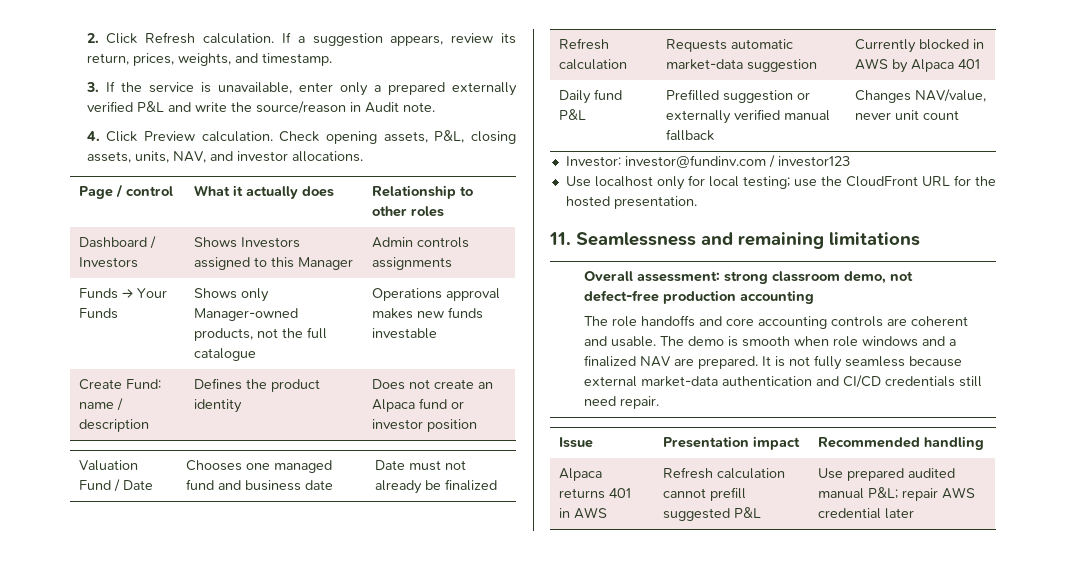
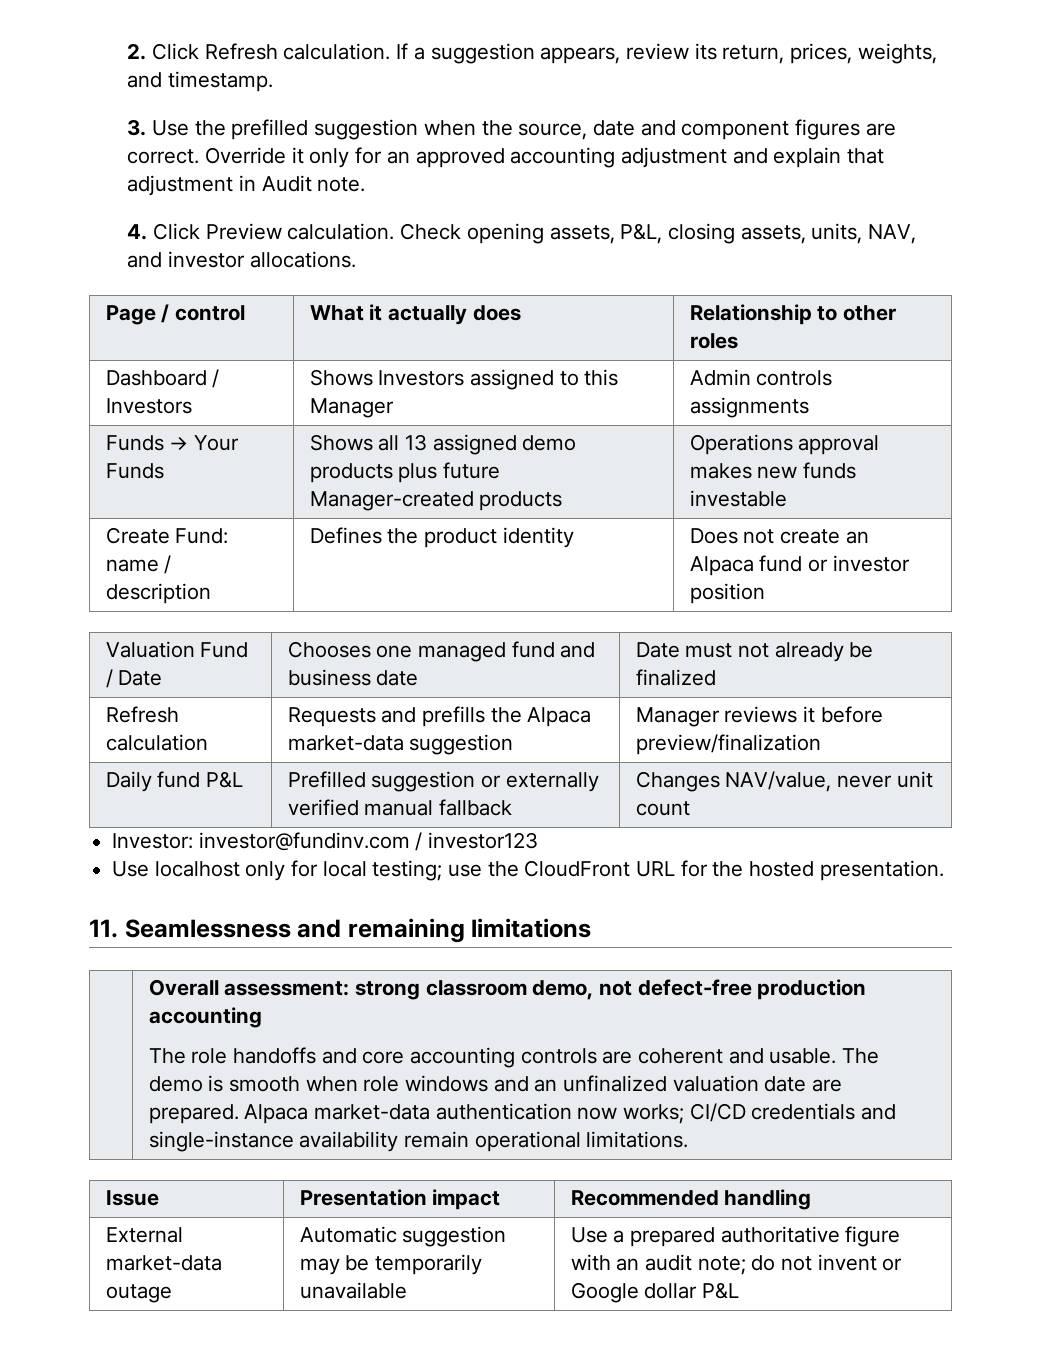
[105,81,517,96] [86,101,346,114] If the service is unavailable, enter only a prepared externally verified P&L and write the source/reason -> [152,119,896,140] [127,147,884,168] [127,175,234,196] Use the prefilled suggestion when the source, date and component figures are correct. Override it only for an approved accounting adjustment and explain that adjustment
[241,288,270,302] [194,308,299,321] [194,327,328,341] [194,348,257,361] only Manager-owned products, not the full catalogue -> [378,434,577,455] [309,462,500,483] [309,491,563,511] all 13 assigned demo products plus future Manager-created products
[731,39,794,49] [666,59,818,72] [855,39,985,53] [855,58,981,73] automatic market-data suggestion | Currently blocked in AWS by Alpaca 401 -> [381,706,592,727] [287,734,514,755] [635,706,883,727] [635,734,821,755] and prefills the Alpaca market-data suggestion | Manager reviews it before preview/finalization
[949,339,957,346] [584,355,963,370] [584,375,983,388] [584,396,660,409] a finalized NAV are prepared. It is not fully seamless because external market-data authentication and CI/CD credentials still need repair. -> [534,1075,842,1092] [148,1103,896,1124] [148,1131,689,1152] an unfinalized valuation date are prepared. Alpaca market-data authentication now works; CI/CD credentials and single-instance availability remain operational limitations.
[559,468,603,481] [559,488,632,499] [559,507,608,519] [663,467,786,479] [663,487,747,501] [663,507,762,521] [818,468,956,481] [818,487,976,501] [818,508,915,519] Alpaca returns 401 in AWS | Refresh calculation cannot prefill suggested P&L | Use prepared audited manual P&L; repair AWS credential later -> [105,1227,183,1243] [105,1255,222,1271] [105,1284,172,1303] [299,1226,507,1247] [299,1254,482,1275] [299,1282,407,1299] [570,1226,901,1247] [570,1254,903,1275] [570,1282,739,1303] External market-data outage | Automatic suggestion may be temporarily unavailable | Use a prepared authoritative figure with an audit note; do not invent or Google dollar P&L

